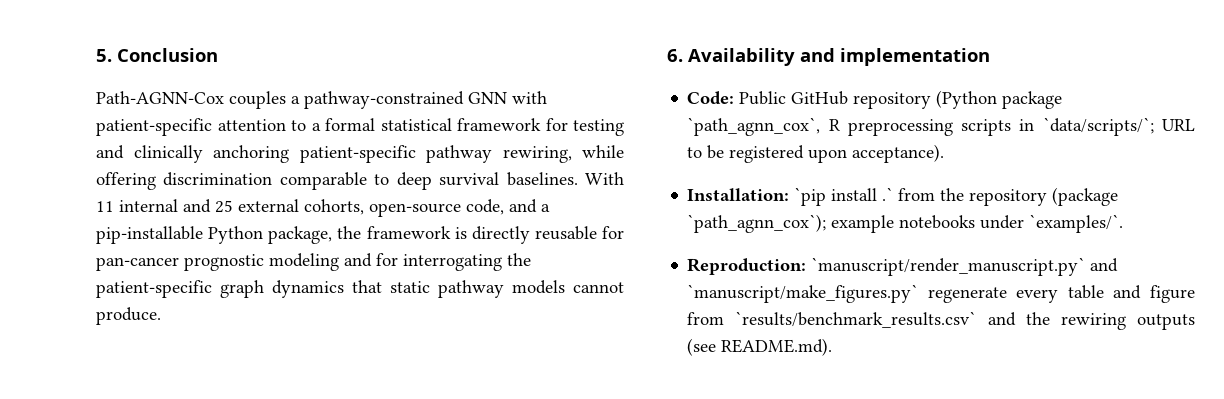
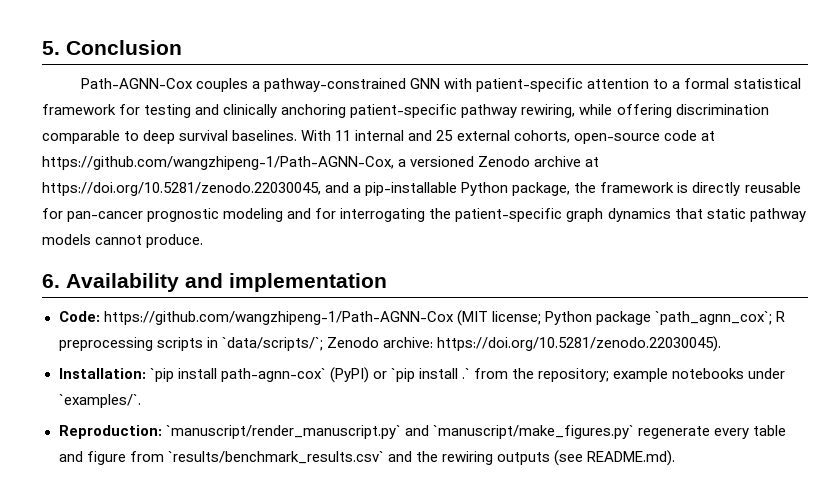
[466,199,504,215] code, -> [663,130,715,141] [42,156,600,170] [42,182,321,196] code at https://github.com/wangzhipeng-1/Path-AGNN-Cox, a versioned Zenodo archive at https://doi.org/10.5281/zenodo.22030045,
[739,90,1063,109] [687,117,821,136] Public GitHub repository (Python package `path_agnn_cox`, -> [103,310,772,326] https://github.com/wangzhipeng-1/Path-AGNN-Cox (MIT license; Python package `path_agnn_cox`;
[1162,119,1195,131] [687,144,945,163] [687,187,1119,206] [687,214,827,233] URL to be registered upon acceptance). // Installation: `pip install .` from the repository (package `path_agnn_cox`); -> [326,336,721,352] [58,367,610,383] Zenodo archive: https://doi.org/10.5281/zenodo.22030045). // Installation: `pip install path-agnn-cox` (PyPI) or `pip install .` from the repository;

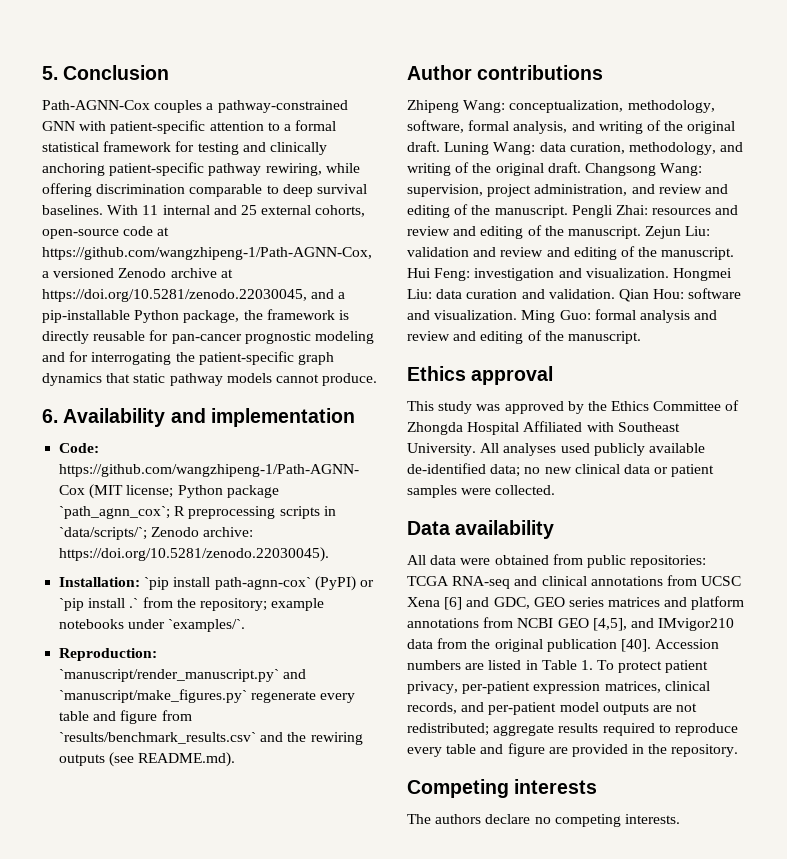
(675, 458) none -> [407,65,604,80] [407,100,715,113] [407,120,736,134] [407,141,744,155] [407,162,703,176] [407,184,728,197] [407,204,739,218] [407,225,711,239] [407,246,735,260] [407,268,732,281] [407,288,742,302] [407,309,718,323] [407,330,641,344] [407,366,554,385] [407,400,740,414] [407,421,680,435] [407,443,705,456] [407,463,715,477] [407,485,556,498] [407,520,555,539] [407,554,707,568] [407,575,742,589] [407,596,745,610] [407,617,735,631] [407,638,720,652] [407,660,709,673] [407,681,710,694] [407,702,698,715] [407,723,738,736] [407,743,739,757] [407,779,598,798] [407,814,680,827] // Author contributions // Zhipeng Wang: conceptualization, methodology, software, formal analysis, and writing of the original draft. Luning Wang: data curation, methodology, and writing of the original draft. Changsong Wang: supervision, project administration, and review and editing of the manuscript. Pengli Zhai: resources and review and editing of the manuscript. Zejun Liu: validation and review and editing of the manuscript. Hui Feng: investigation and visualization. Hongmei Liu: data curation and validation. Qian Hou: software and visualization. Ming Guo: formal analysis and review and editing of the manuscript. // Ethics approval // This study was approved by the Ethics Committee of Zhongda Hospital Affiliated with Southeast University. All analyses used publicly available de-identified data; no new clinical data or patient samples were collected. // Data availability // All data were obtained from public repositories: TCGA RNA-seq and clinical annotations from UCSC Xena [6] and GDC, GEO series matrices and platform annotations from NCBI GEO [4,5], and IMvigor210 data from the original publication [40]. Accession numbers are listed in Table 1. To protect patient privacy, per-patient expression matrices, clinical records, and per-patient model outputs are not redistributed; aggregate results required to reproduce every table and figure are provided in the repository. // Competing interests // The authors declare no competing interests.

